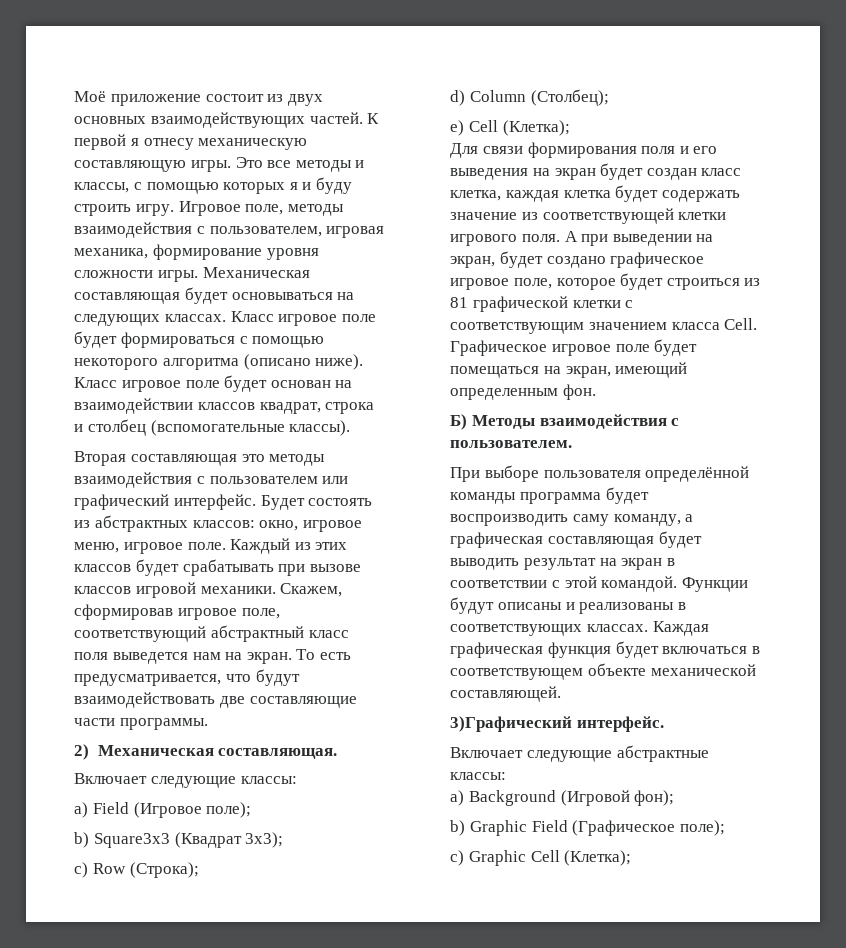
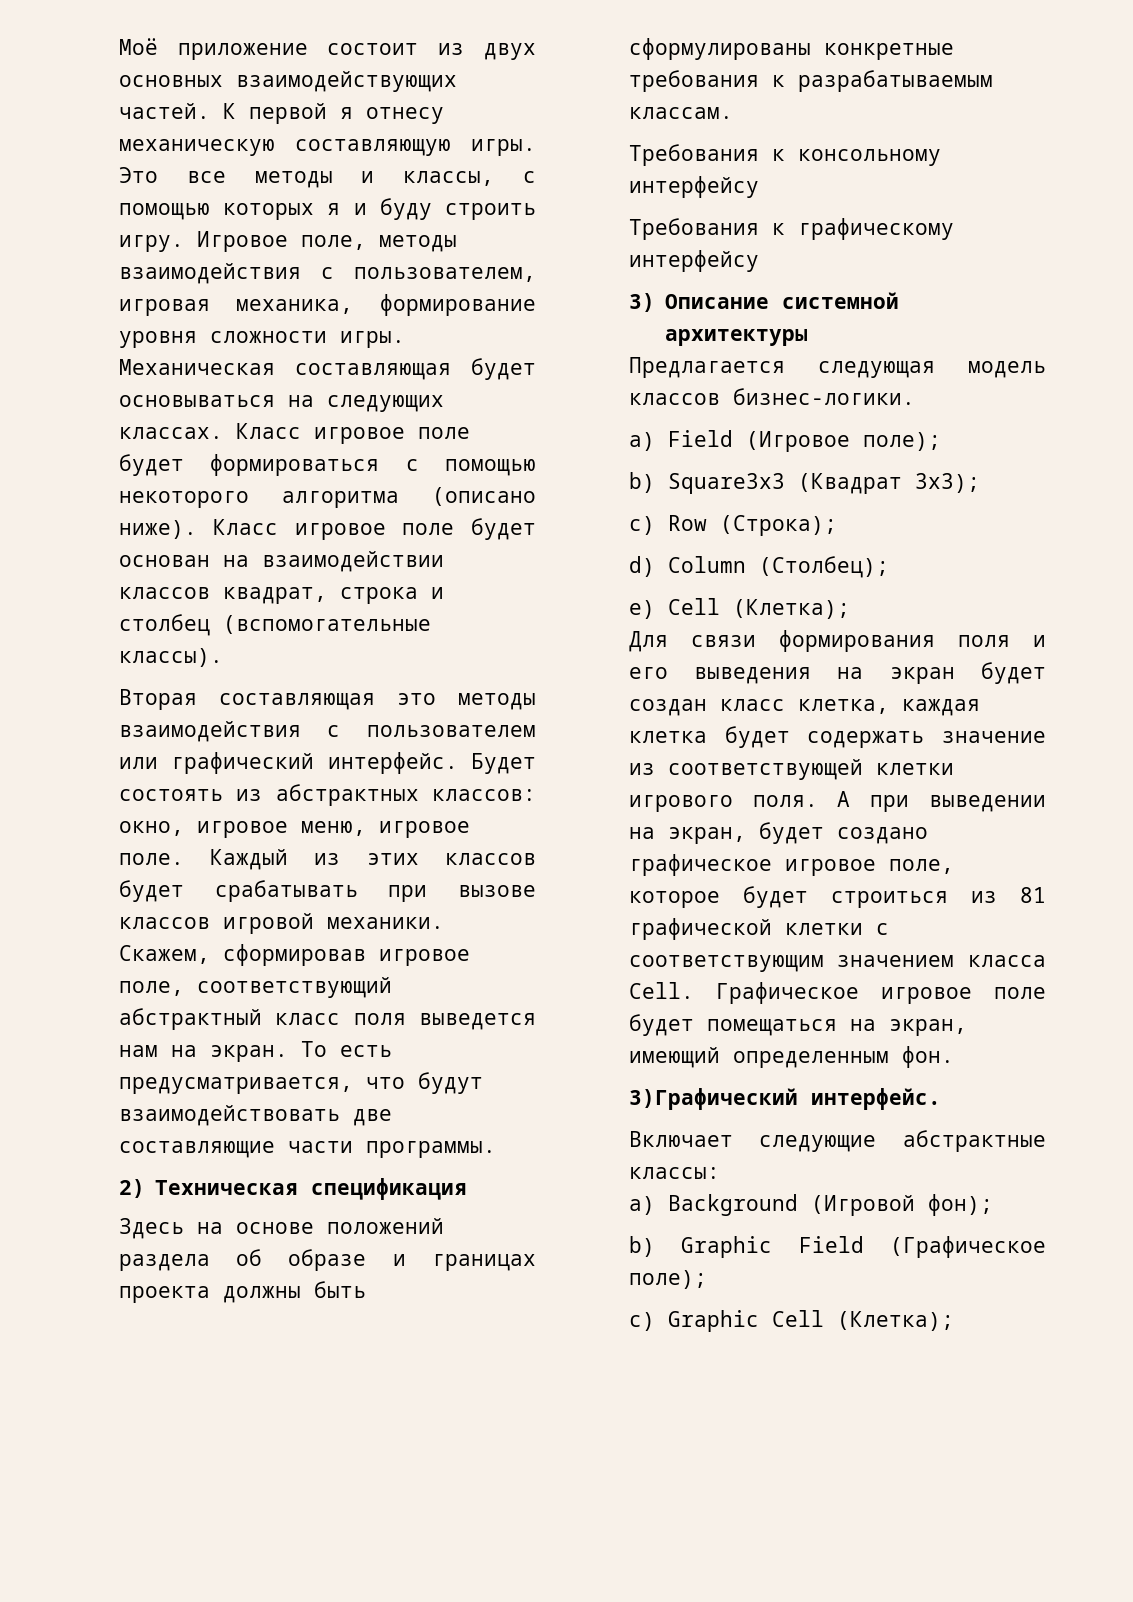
[97,745,338,759] [74,773,297,788] Механическая составляющая. // Включает следующие классы: -> [155,1178,468,1200] [118,1218,444,1239] [118,1249,536,1271] [118,1281,366,1303] [628,38,954,60] [628,70,993,92] [628,107,733,119] [628,144,941,166] [628,176,759,198] [628,218,954,240] [628,250,759,272] [628,292,900,312] [665,329,809,346] [628,357,1046,378] [628,388,915,405] Техническая спецификация // Здесь на основе положений раздела об образе и границах проекта должны быть сформулированы конкретные требования к разрабатываемым классам. // Требования к консольному интерфейсу // Требования к графическому интерфейсу // 3) Описание системной архитектуры // Предлагается следующая модель классов бизнес-логики.
[450,414,680,430] [450,440,573,448] [450,465,750,482] [450,487,649,504] [450,514,694,526] [450,531,702,548] [450,558,675,570] [450,576,748,592] [450,597,686,614] [450,621,709,636] [450,641,760,658] [450,663,756,680] [450,686,562,702] // Б) Методы взаимодействия с пользователем. // При выборе пользователя определённой команды программа будет воспроизводить саму команду, а графическая составляющая будет выводить результат на экран в соответствии с этой командой. Функции будут описаны и реализованы в соответствующих классах. Каждая графическая функция будет включаться в соответствующем объекте механической составляющей. -> (954, 1057) none

